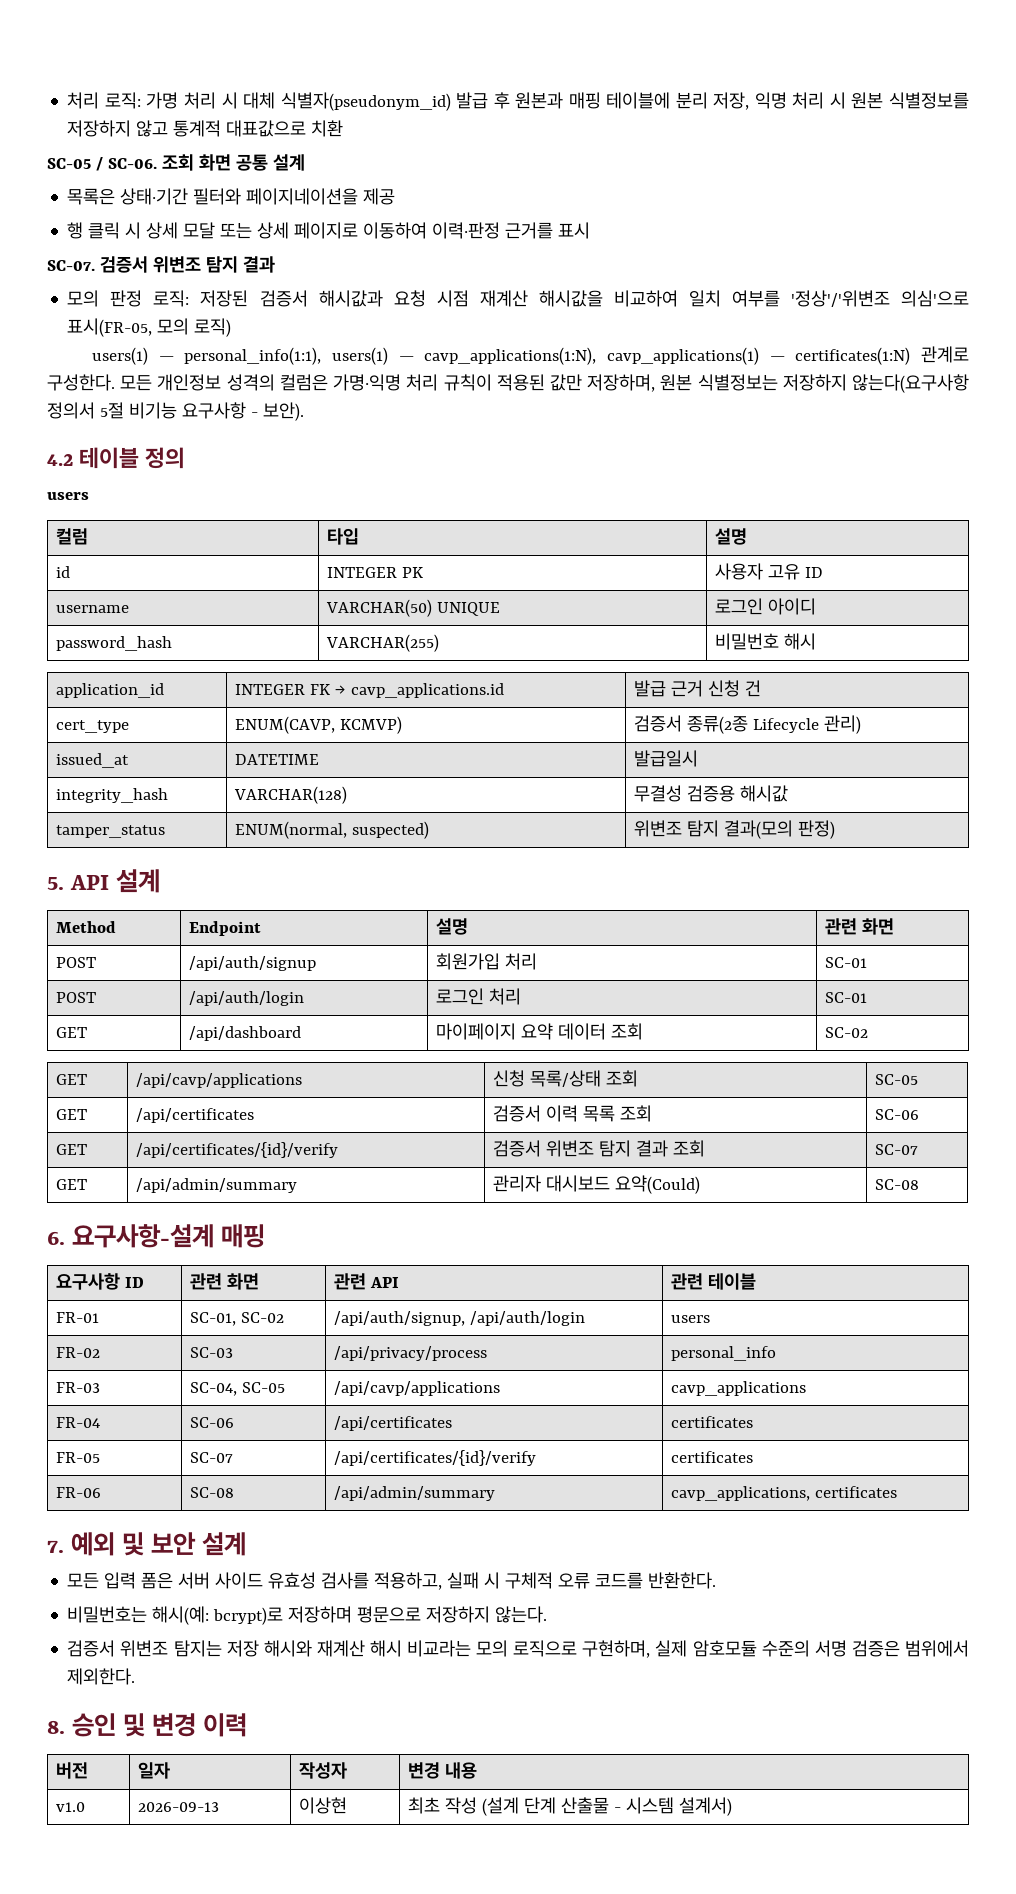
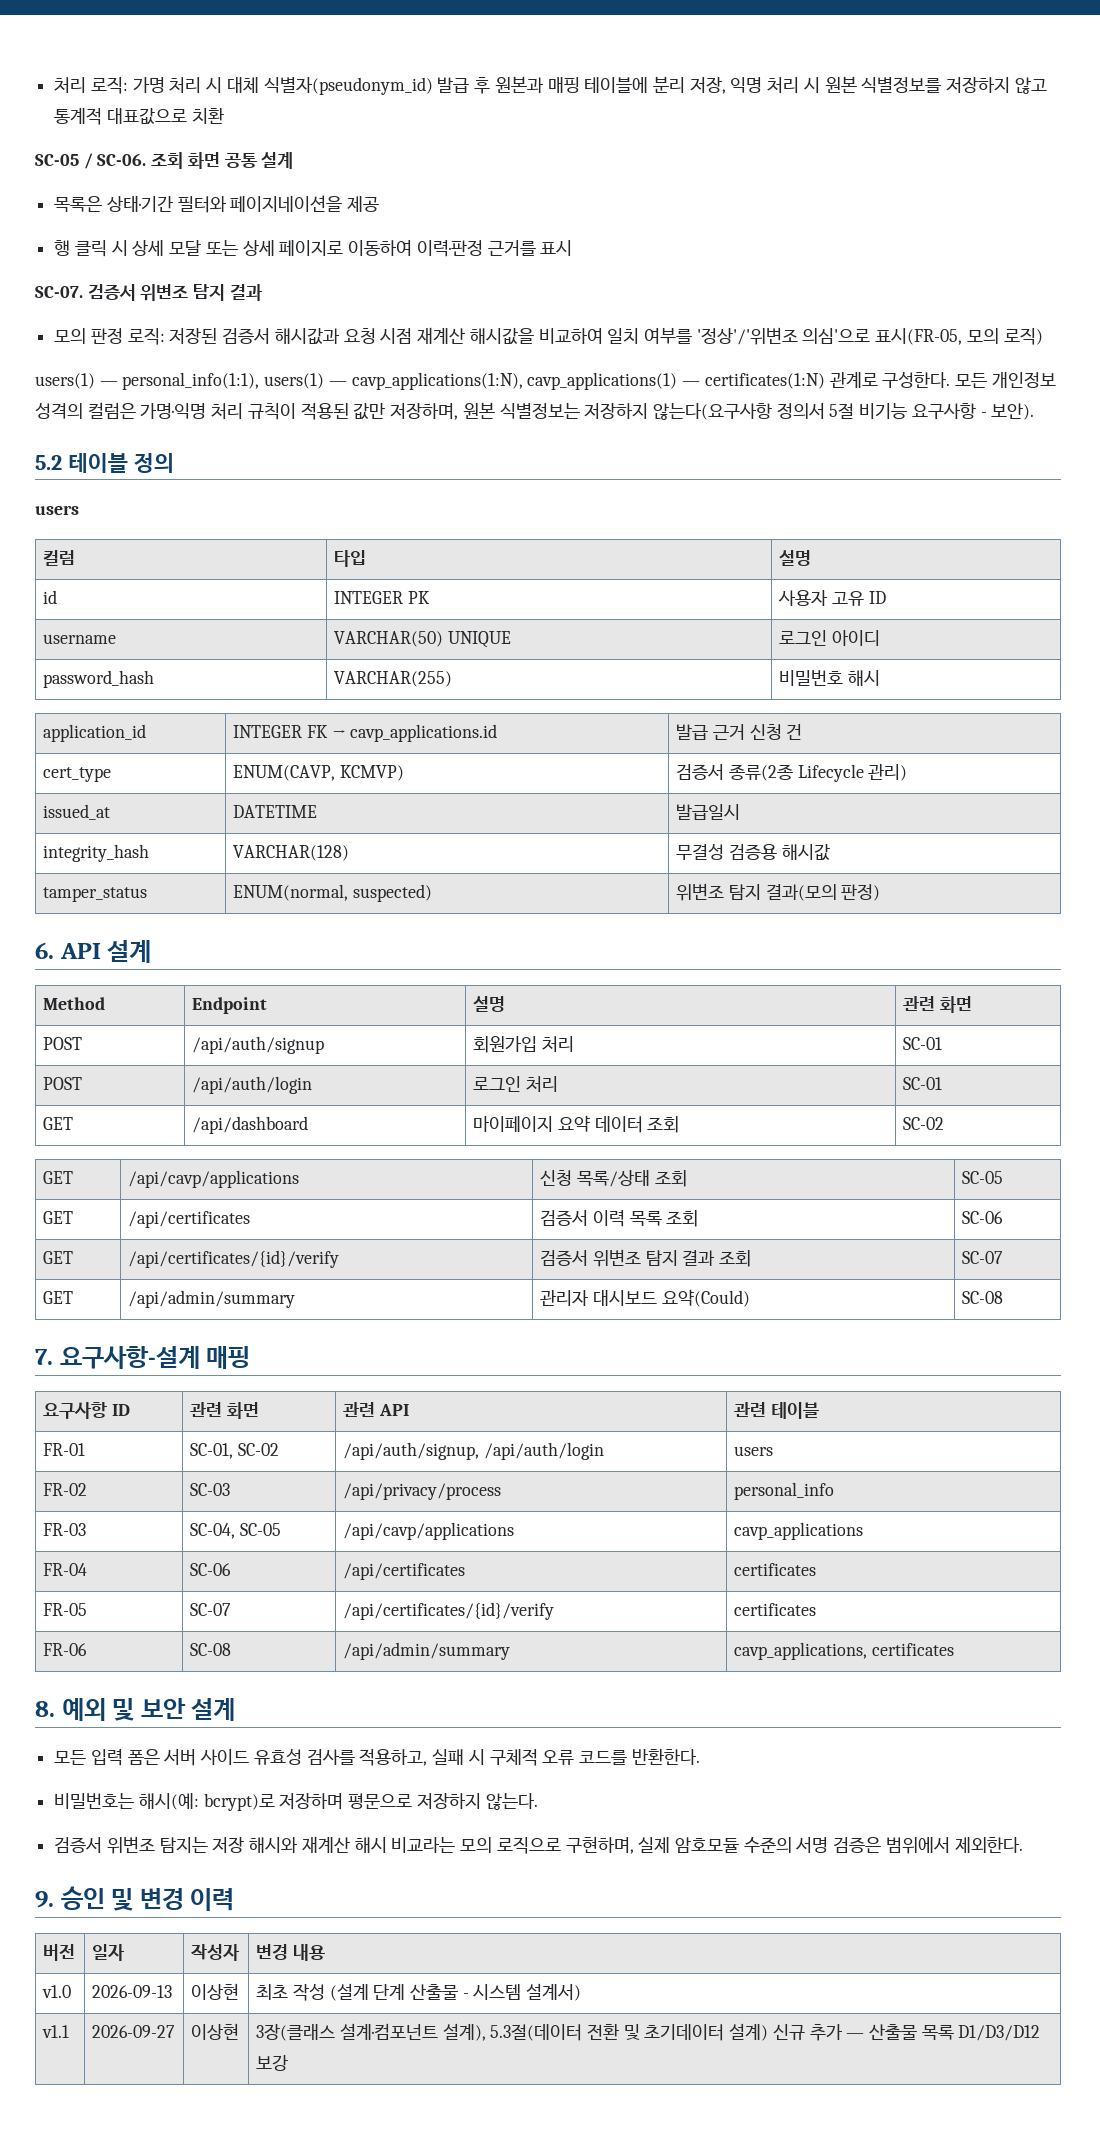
[47,454,73,466] 4.2 -> [35,455,62,470] 5.2
[47,877,64,890] 5. -> [35,942,54,959] 6.
[47,1231,65,1245] 6. -> [35,1349,53,1365] 7.
[47,1540,64,1553] 7. -> [35,1701,55,1717] 8.
[47,1720,65,1734] 8. -> [35,1891,54,1908] 9.
(733, 1806) none -> [42,2025,70,2038] [92,2025,176,2038] [191,2023,240,2040] [256,2023,1041,2041] [256,2055,289,2071] // v1.1 | 2026-09-27 | 이상현 | 3장(클래스 설계·컴포넌트 설계), 5.3절(데이터 전환 및 초기데이터 설계) 신규 추가 — 산출물 목록 D1/D3/D12 보강

